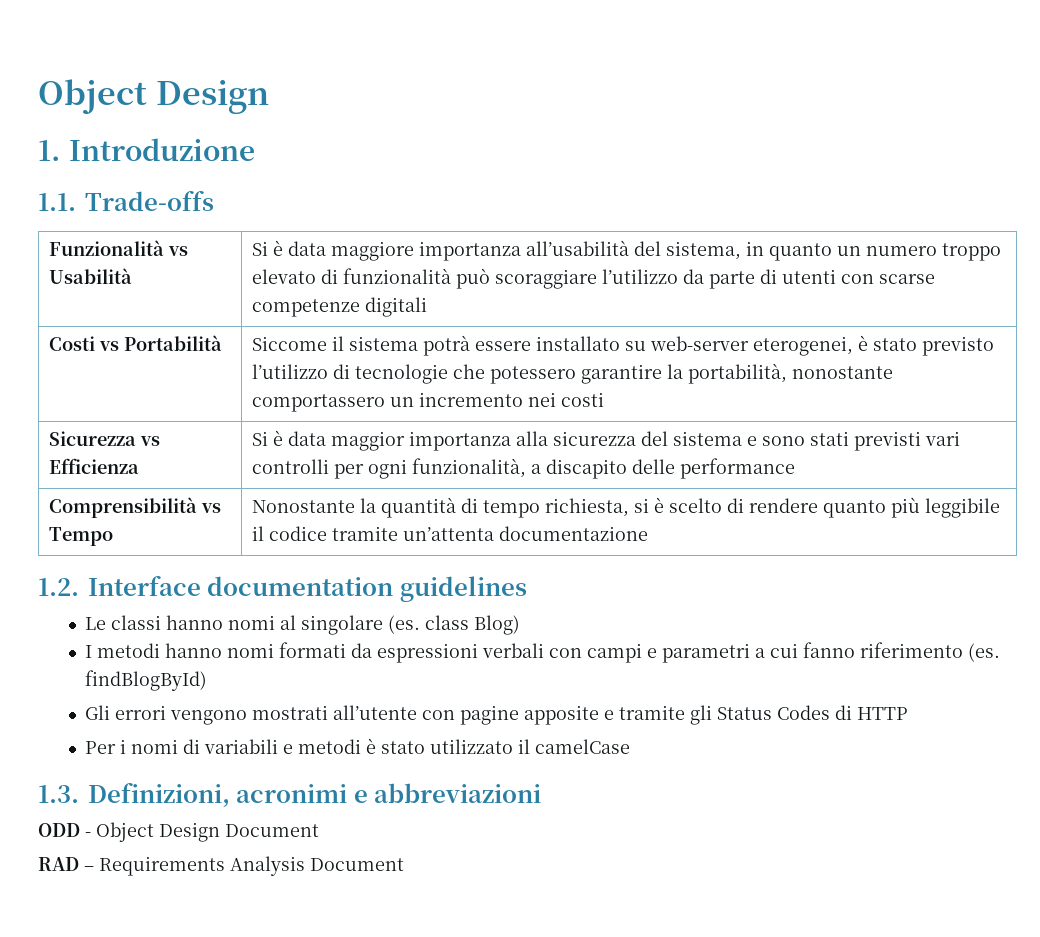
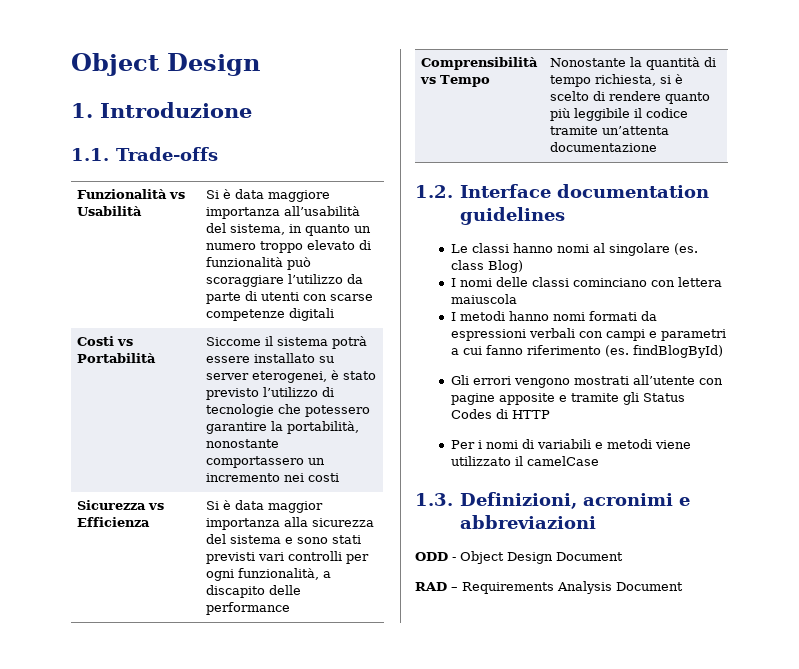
[649,336,749,351] web-server -> [205,373,249,380] server
(520, 625) none -> [450,277,722,287] [450,294,517,304] // I nomi delle classi cominciano con lettera maiuscola
[365,738,425,754] è stato -> [654,440,691,449] viene

